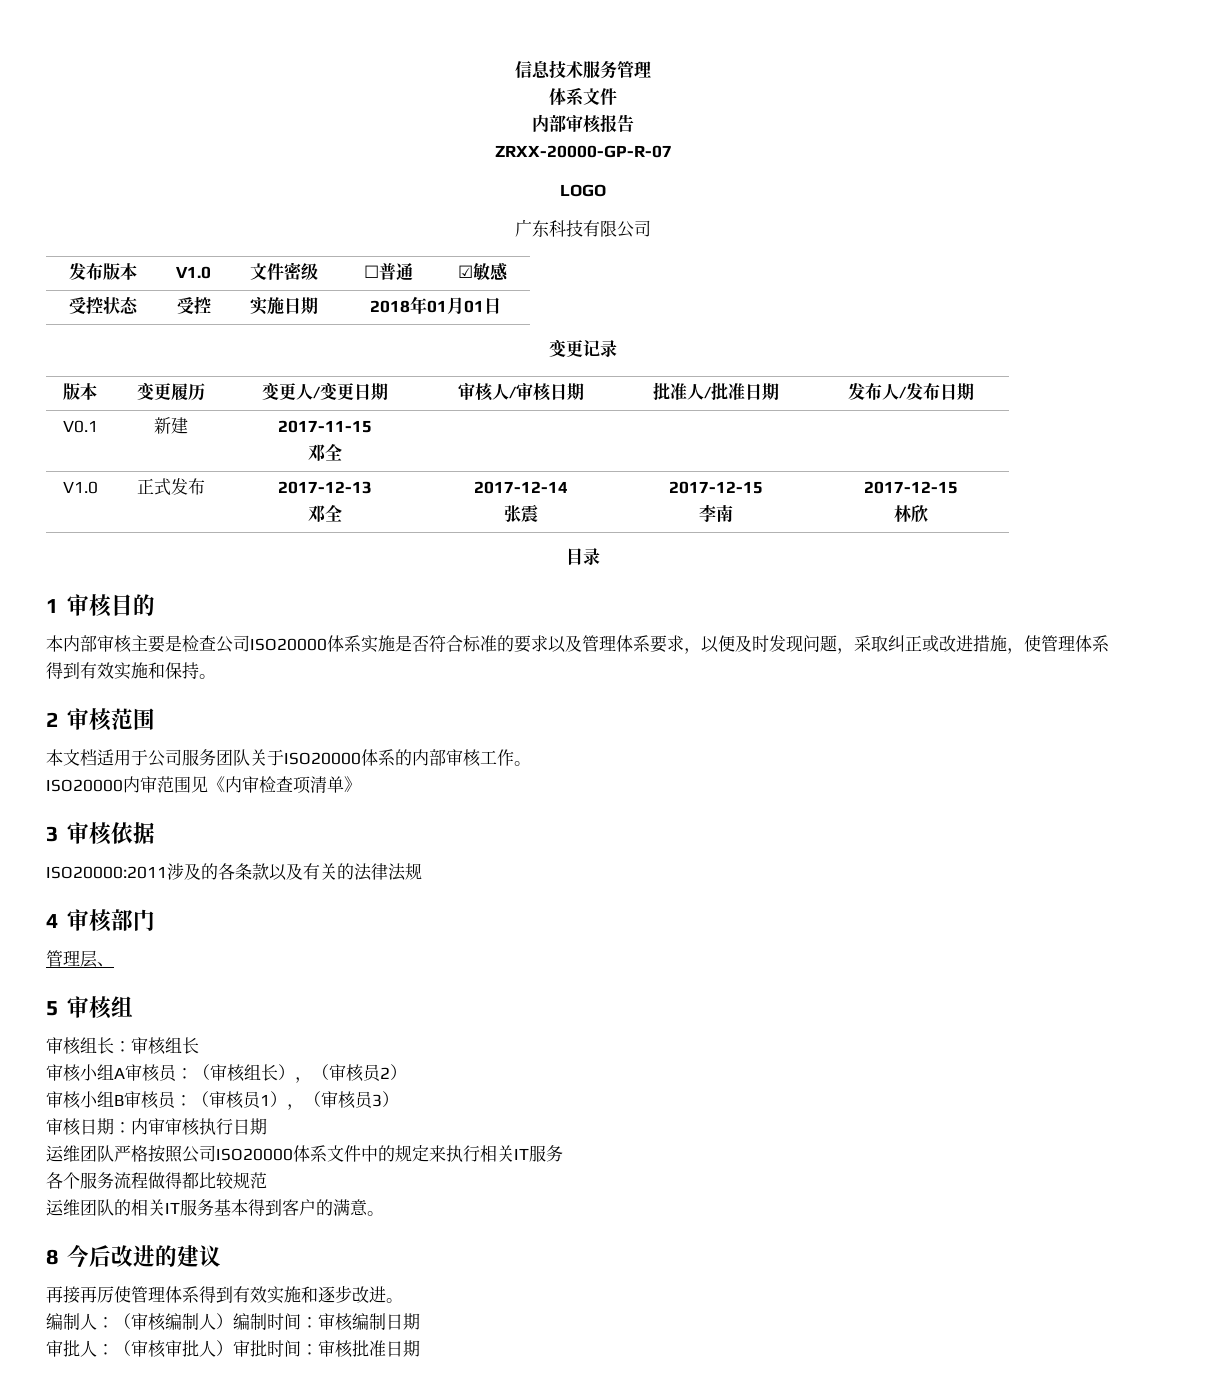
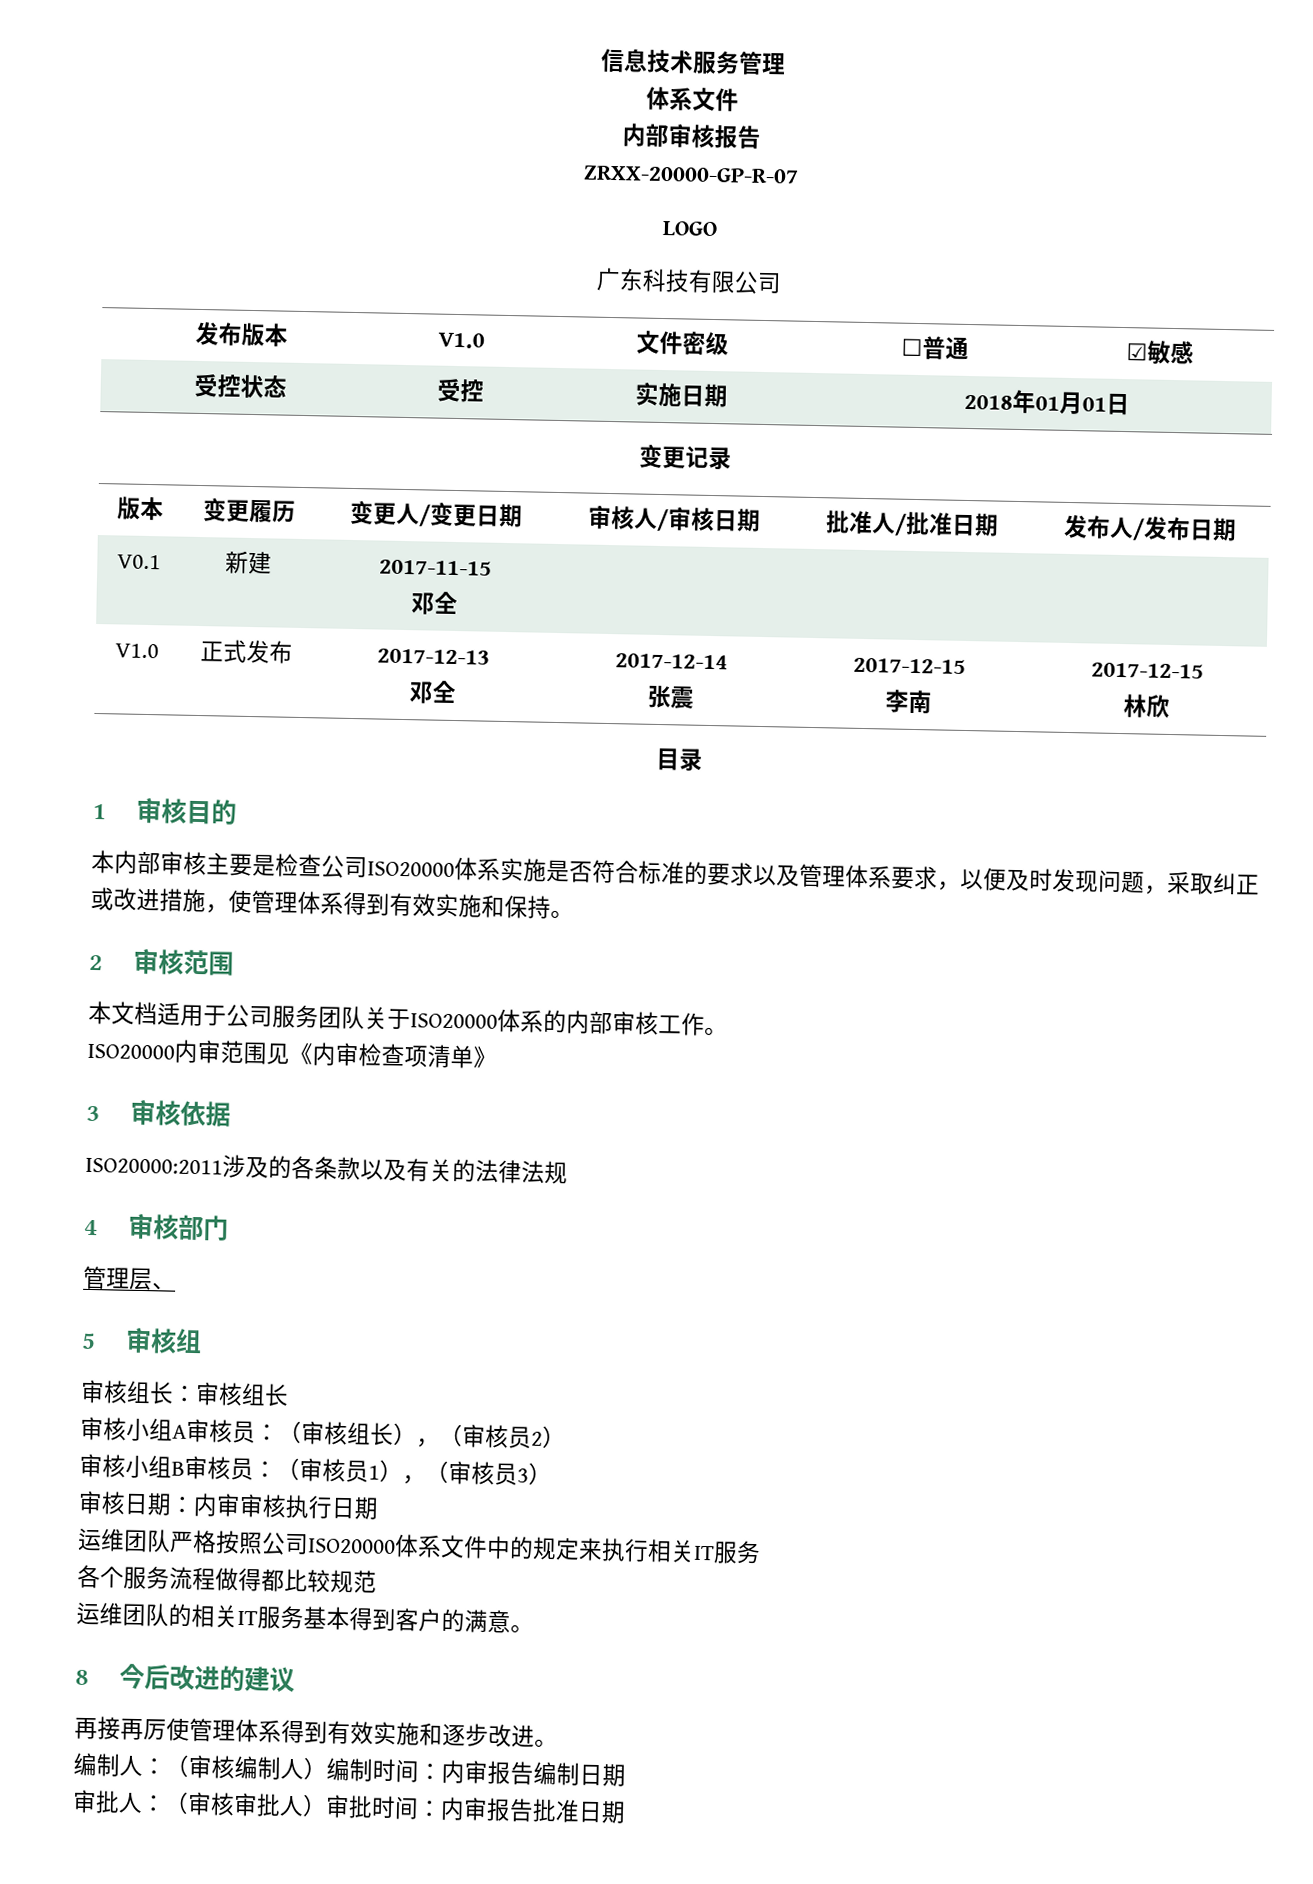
[318,1313,353,1331] 审核 -> [441,1759,534,1785] 内审报告
[318,1340,353,1358] 审核 -> [440,1796,534,1822] 内审报告

